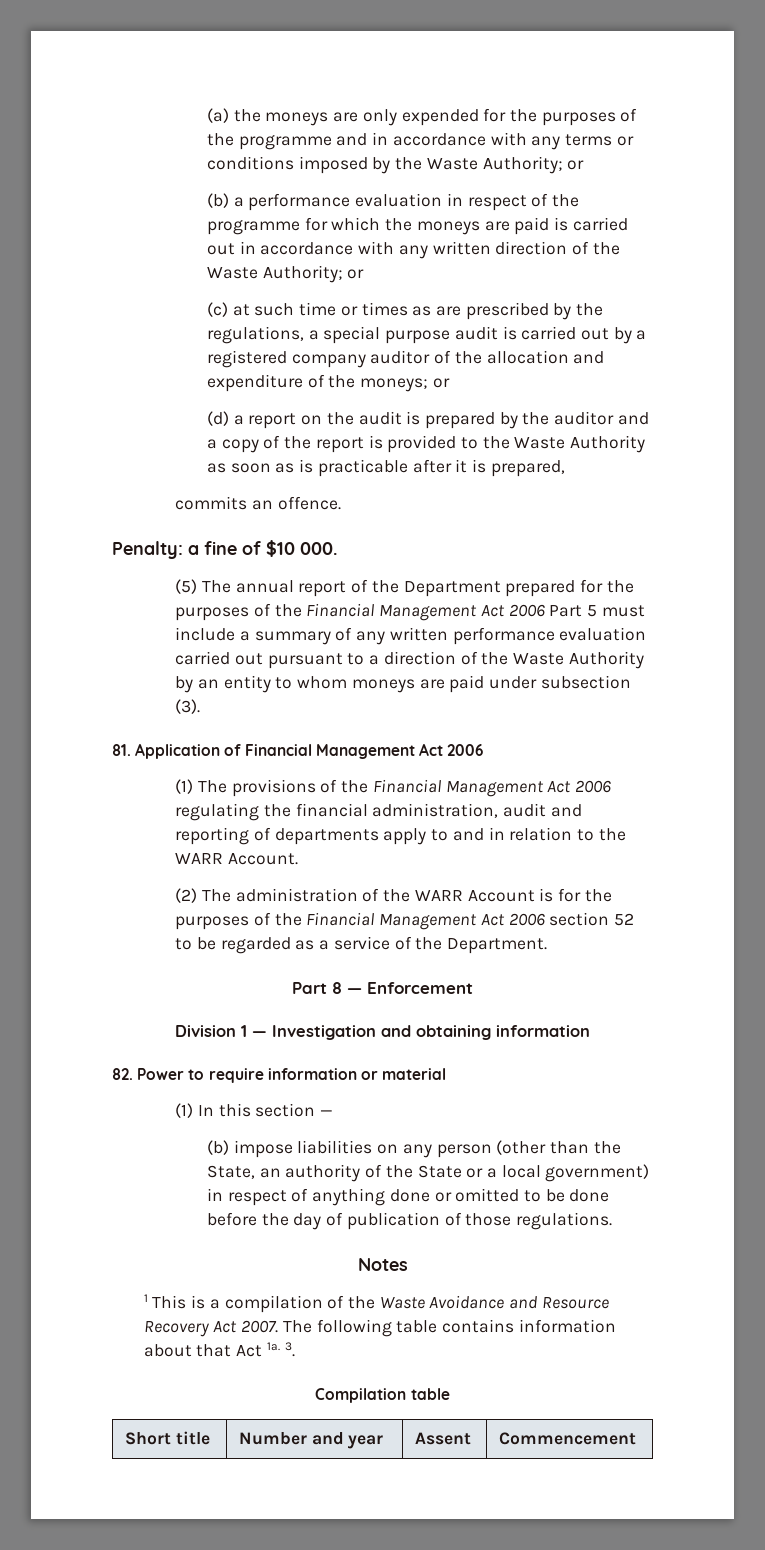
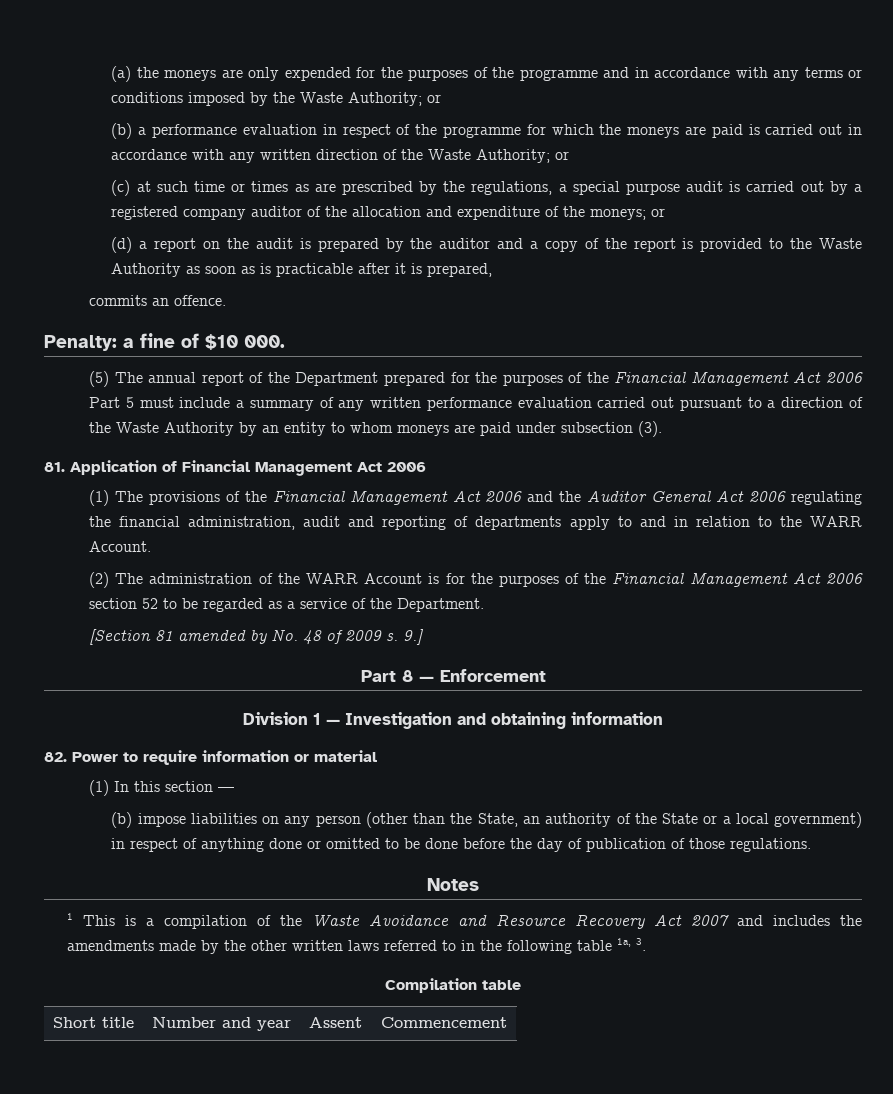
(612, 786) none -> [527,491,787,502] and the Auditor General Act 2006
(548, 946) none -> [88,629,424,645] // [Section 81 amended by No. 48 of 2009 s. 9.]
[241,1319,616,1337] [143,1342,280,1357] 2007. The following table contains information about that Act 1a. -> [690,915,863,926] [66,938,631,954] 2007 and includes the amendments made by the other written laws referred to in the following table 1a,

